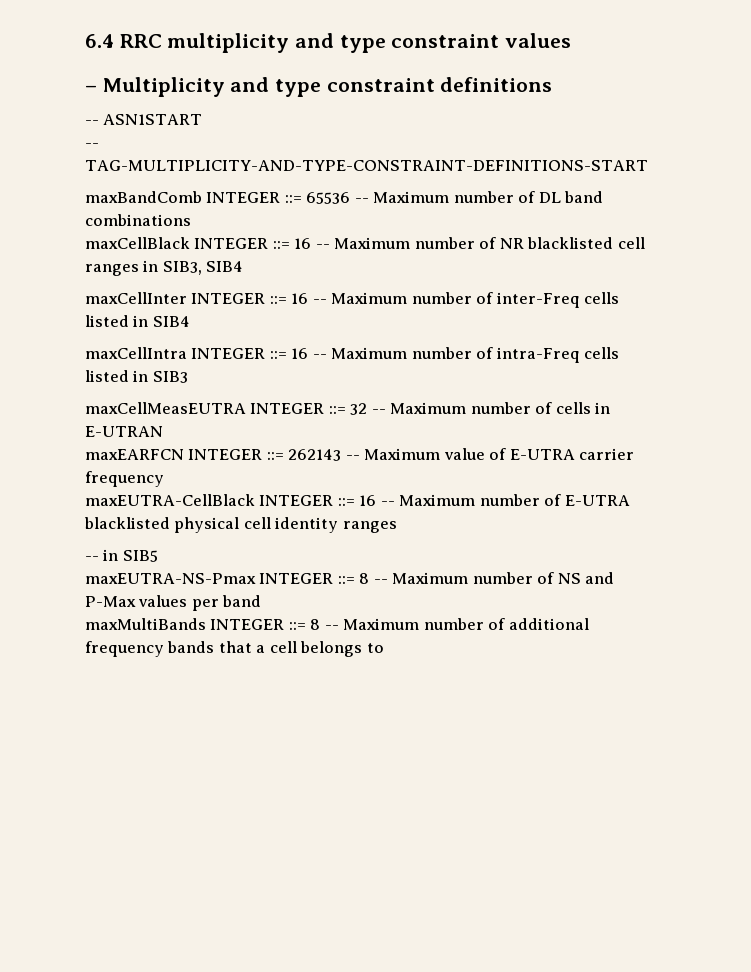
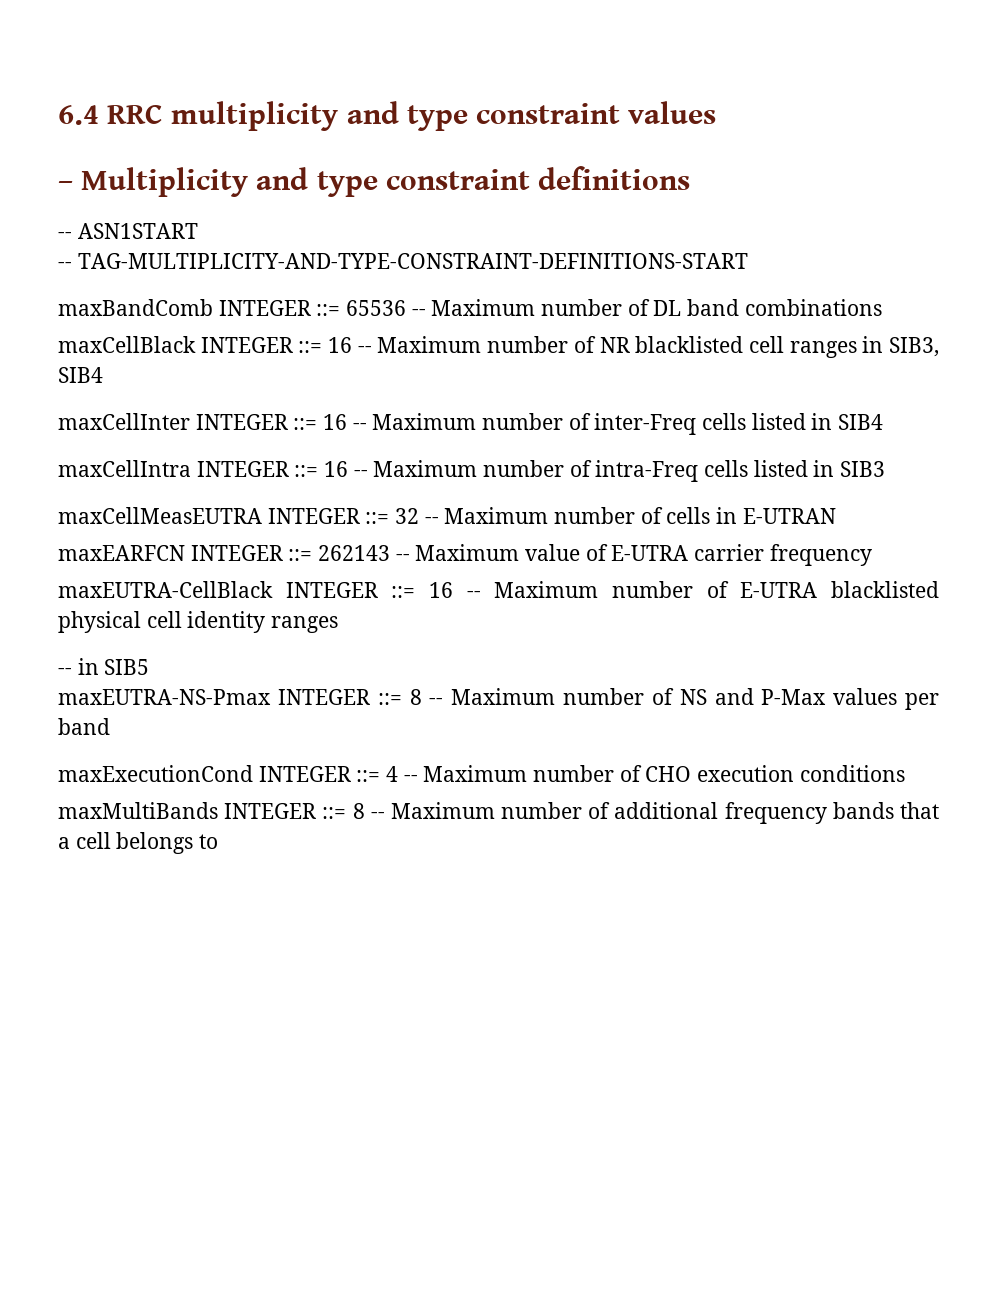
(262, 601) none -> [58,765,905,782] // maxExecutionCond INTEGER ::= 4 -- Maximum number of CHO execution conditions

